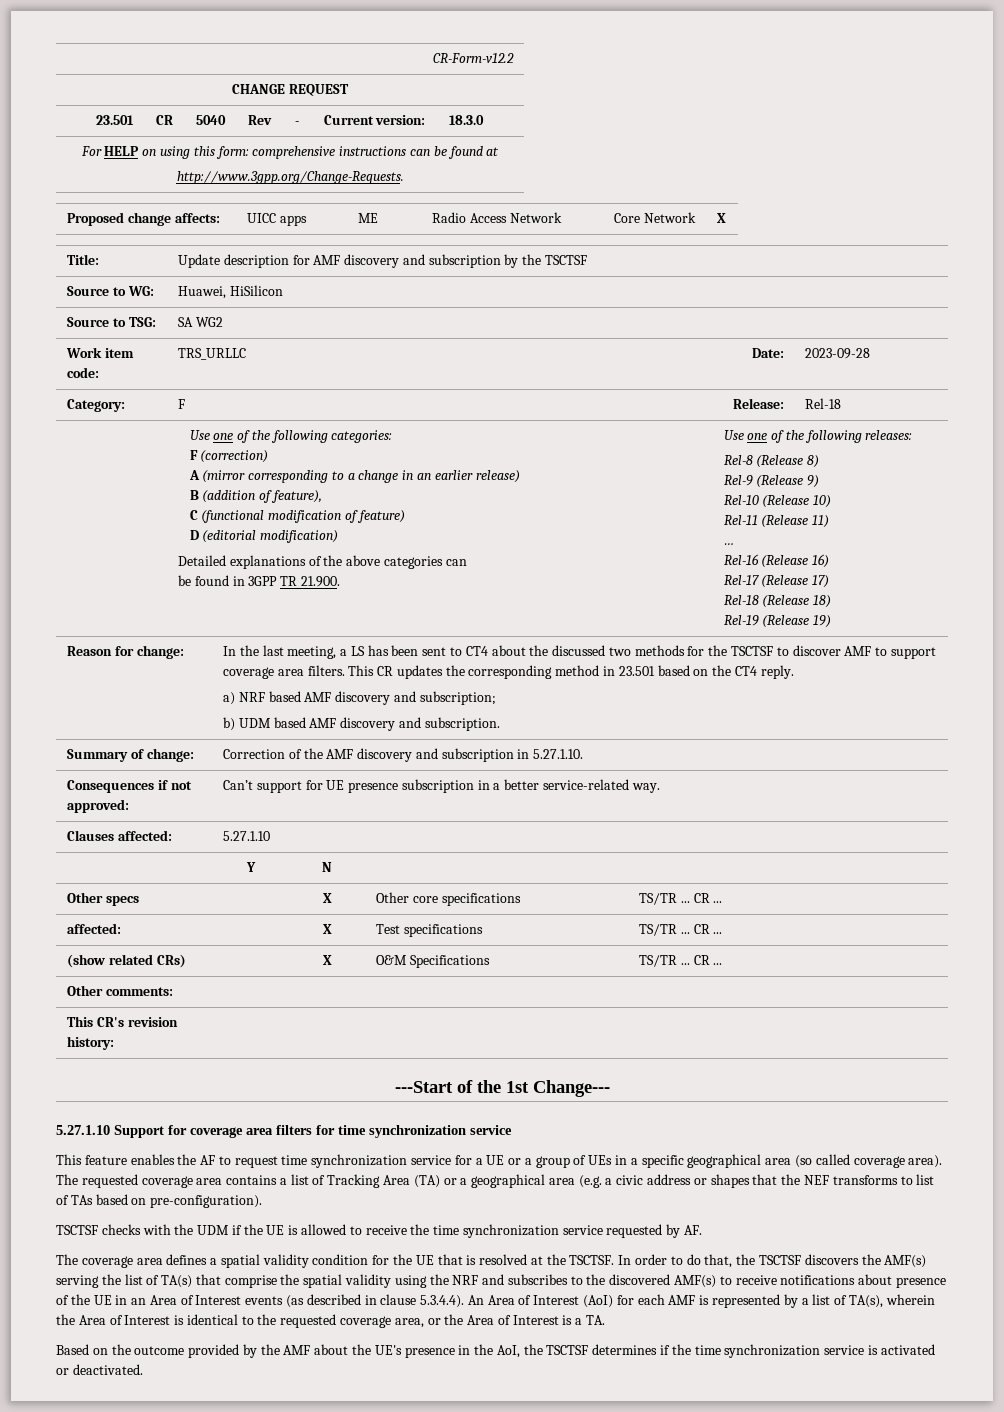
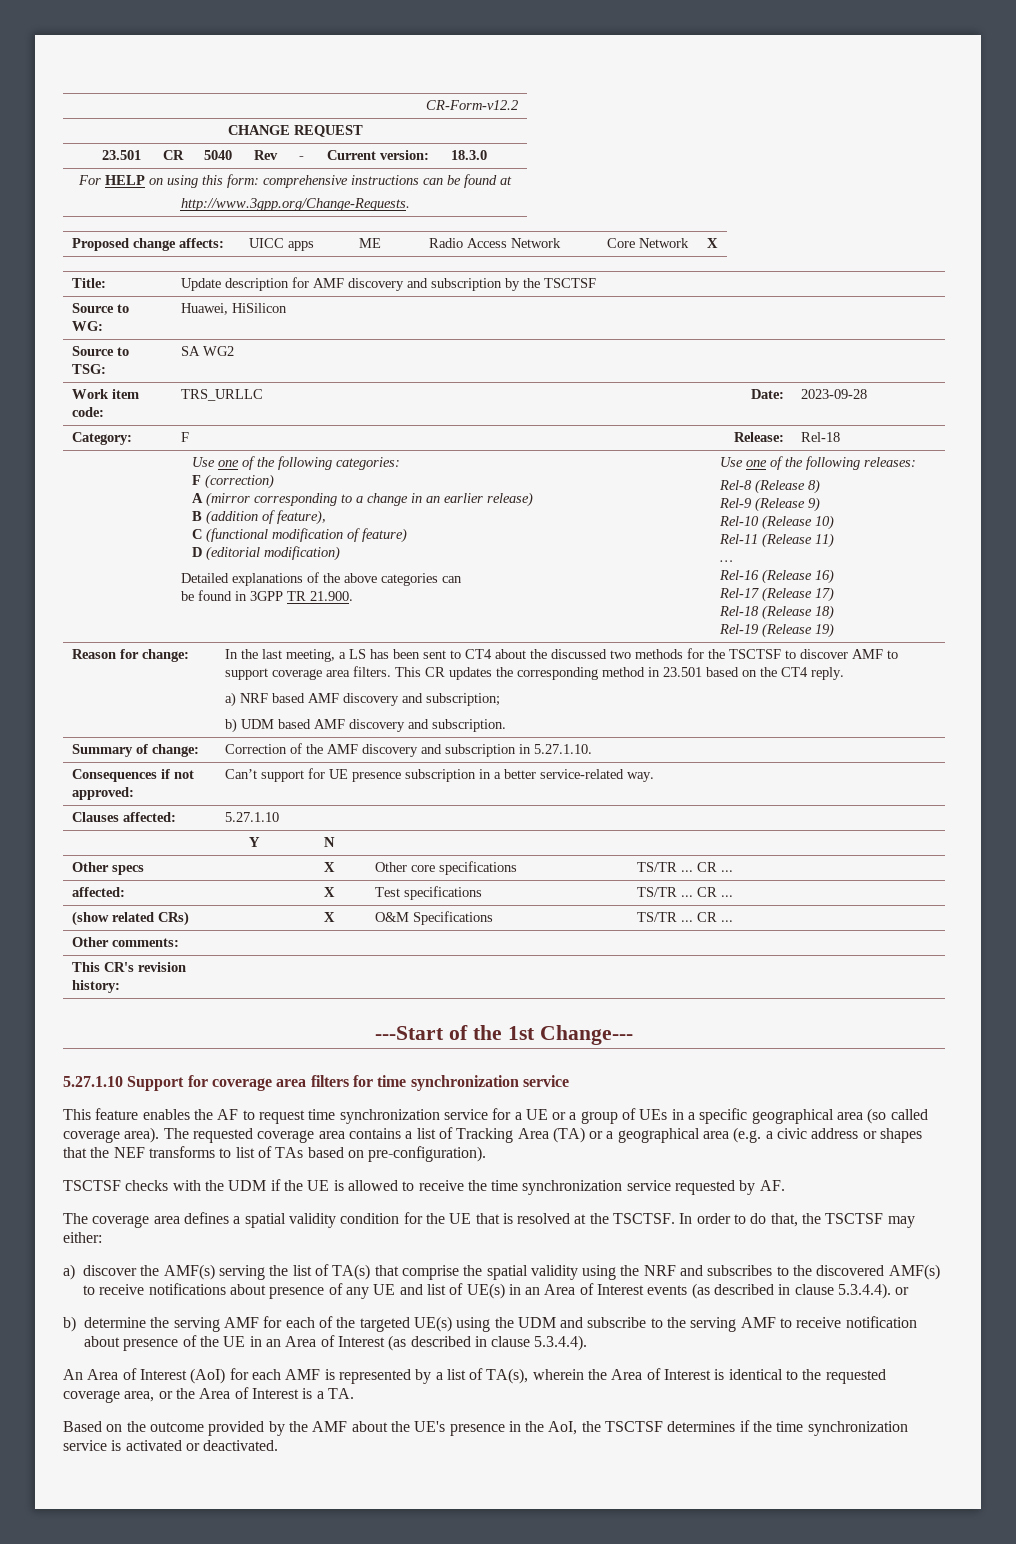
[804,1254,859,1265] discovers -> [887,1216,915,1228] [63,1232,102,1243] [63,1264,137,1280] may either: // a) discover
[70,1294,112,1305] the UE -> [345,1283,505,1299] any UE and list of UE(s)
(465, 1301) none -> [895,1287,910,1295] [63,1316,917,1332] [84,1335,588,1351] or // b) determine the serving AMF for each of the targeted UE(s) using the UDM and subscribe to the serving AMF to receive notification about presence of the UE in an Area of Interest (as described in clause 5.3.4.4). //

